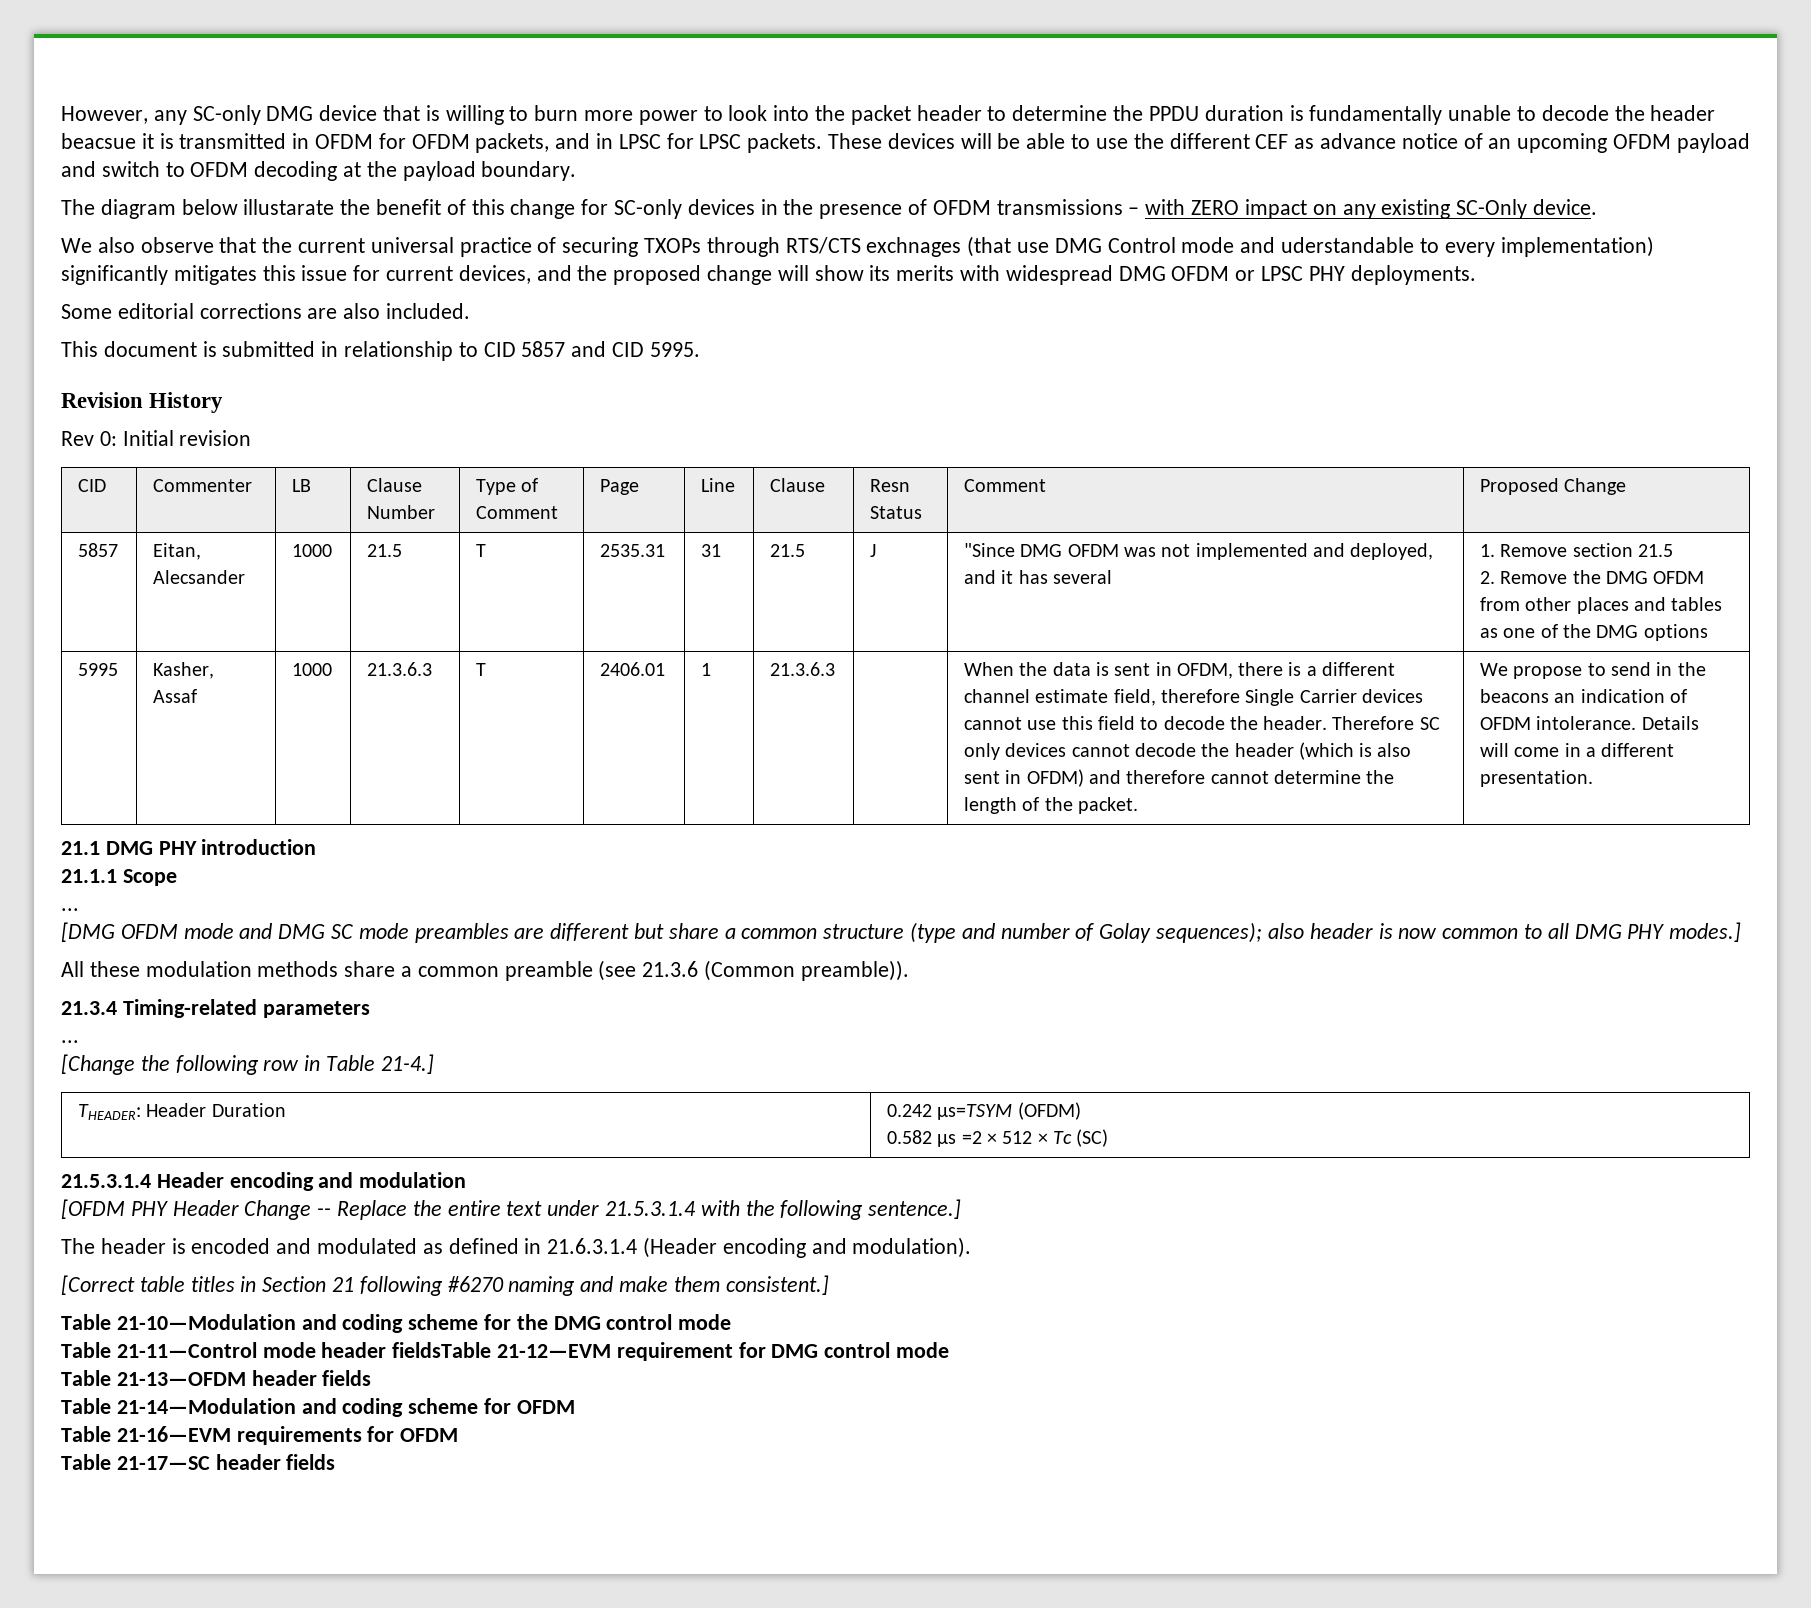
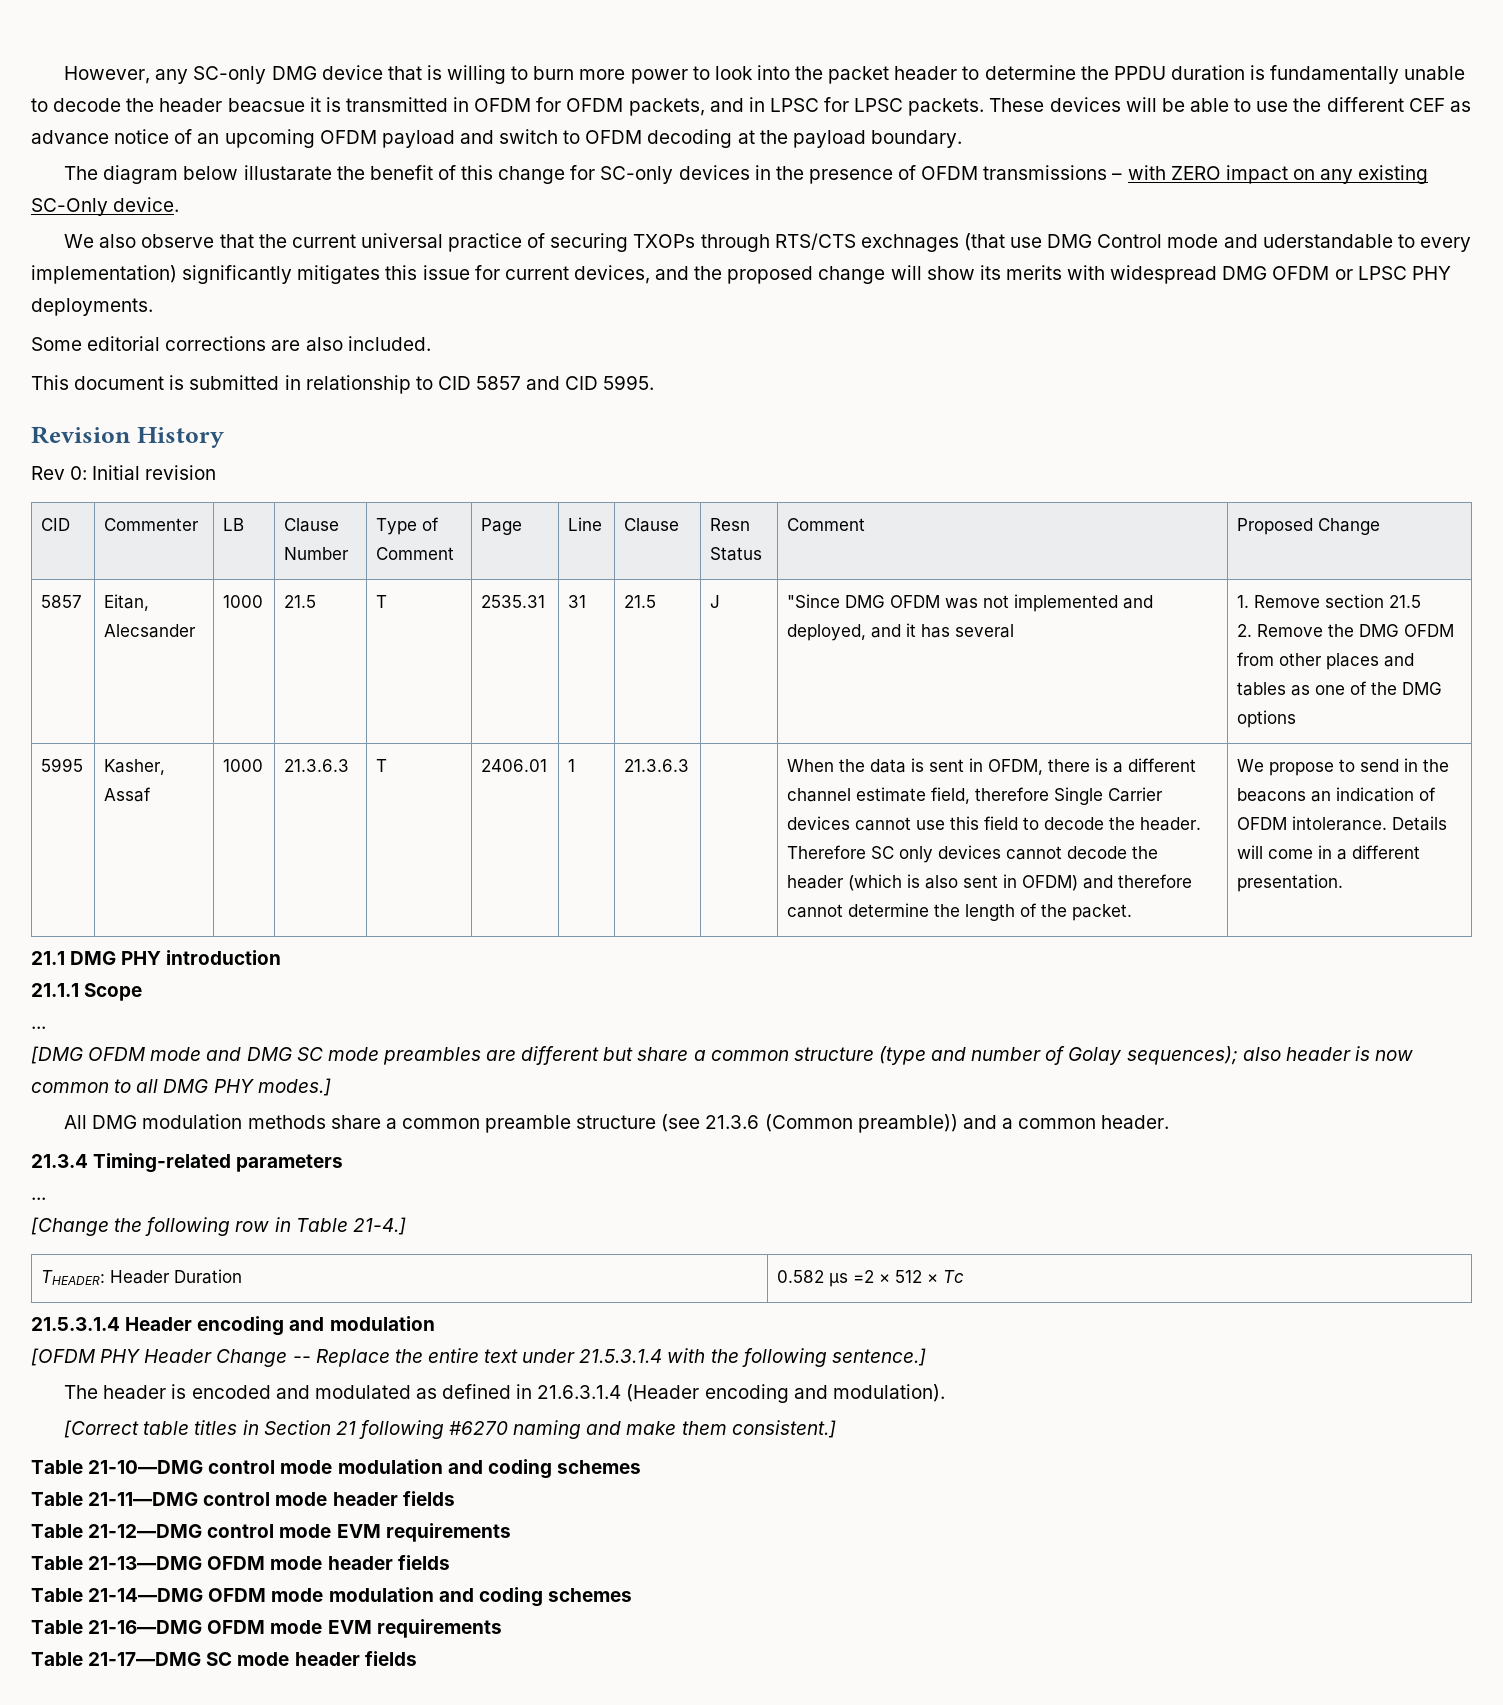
[89,961,140,977] these -> [92,1115,138,1129] DMG
(593, 971) none -> [576,1115,657,1129] structure
[800,960,909,981] preamble)). -> [857,1114,1170,1133] preamble)) and a common header.
[887,1102,1081,1120] 0.242 μs=TSYM (OFDM) // -> (243, 1276) none
[1076,1129,1109,1147] (SC) -> (965, 1276) none
[116,1314,732,1333] [61,1342,950,1361] [61,1370,372,1386] [61,1398,575,1417] [61,1426,459,1445] [61,1454,210,1470] 21-10—Modulation and coding scheme for the DMG control mode // Table 21-11—Control mode header fieldsTable 21-12—EVM requirement for DMG control mode // Table 21-13—OFDM header fields // Table 21-14—Modulation and coding scheme for OFDM // Table 21-16—EVM requirements for OFDM // Table 21-17—SC -> [88,1459,641,1479] [31,1491,455,1506] [31,1523,511,1542] [31,1555,450,1570] [31,1587,632,1607] [31,1619,502,1638] [31,1652,290,1666] 21-10—DMG control mode modulation and coding schemes // Table 21-11—DMG control mode header fields // Table 21-12—DMG control mode EVM requirements // Table 21-13—DMG OFDM mode header fields // Table 21-14—DMG OFDM mode modulation and coding schemes // Table 21-16—DMG OFDM mode EVM requirements // Table 21-17—DMG SC mode

